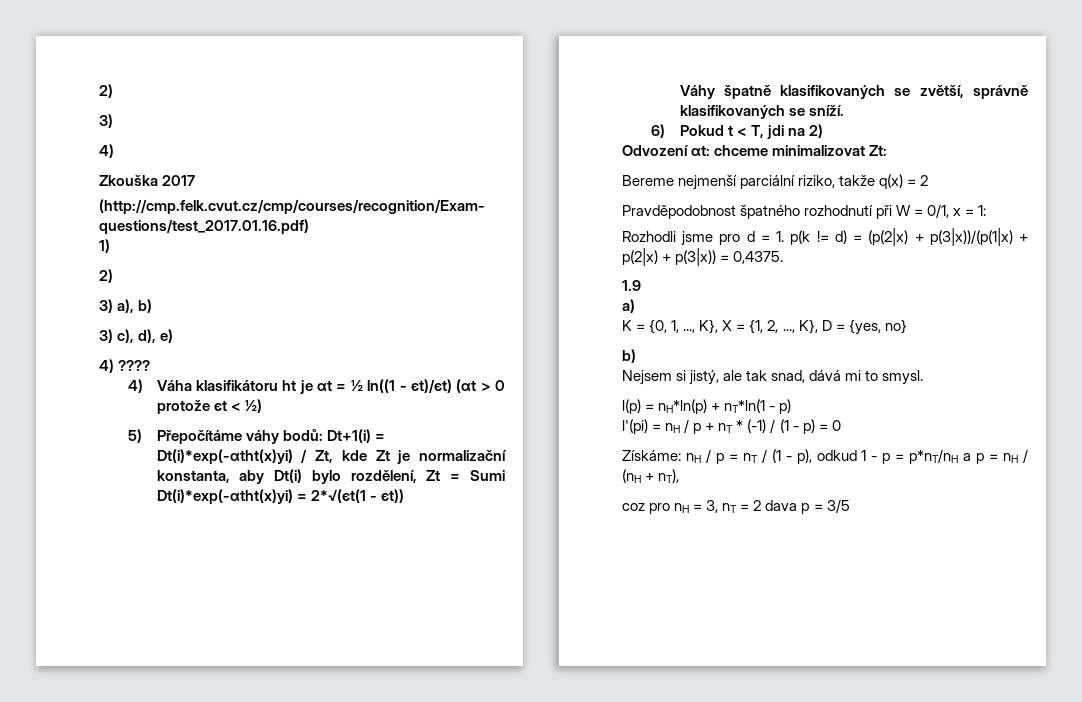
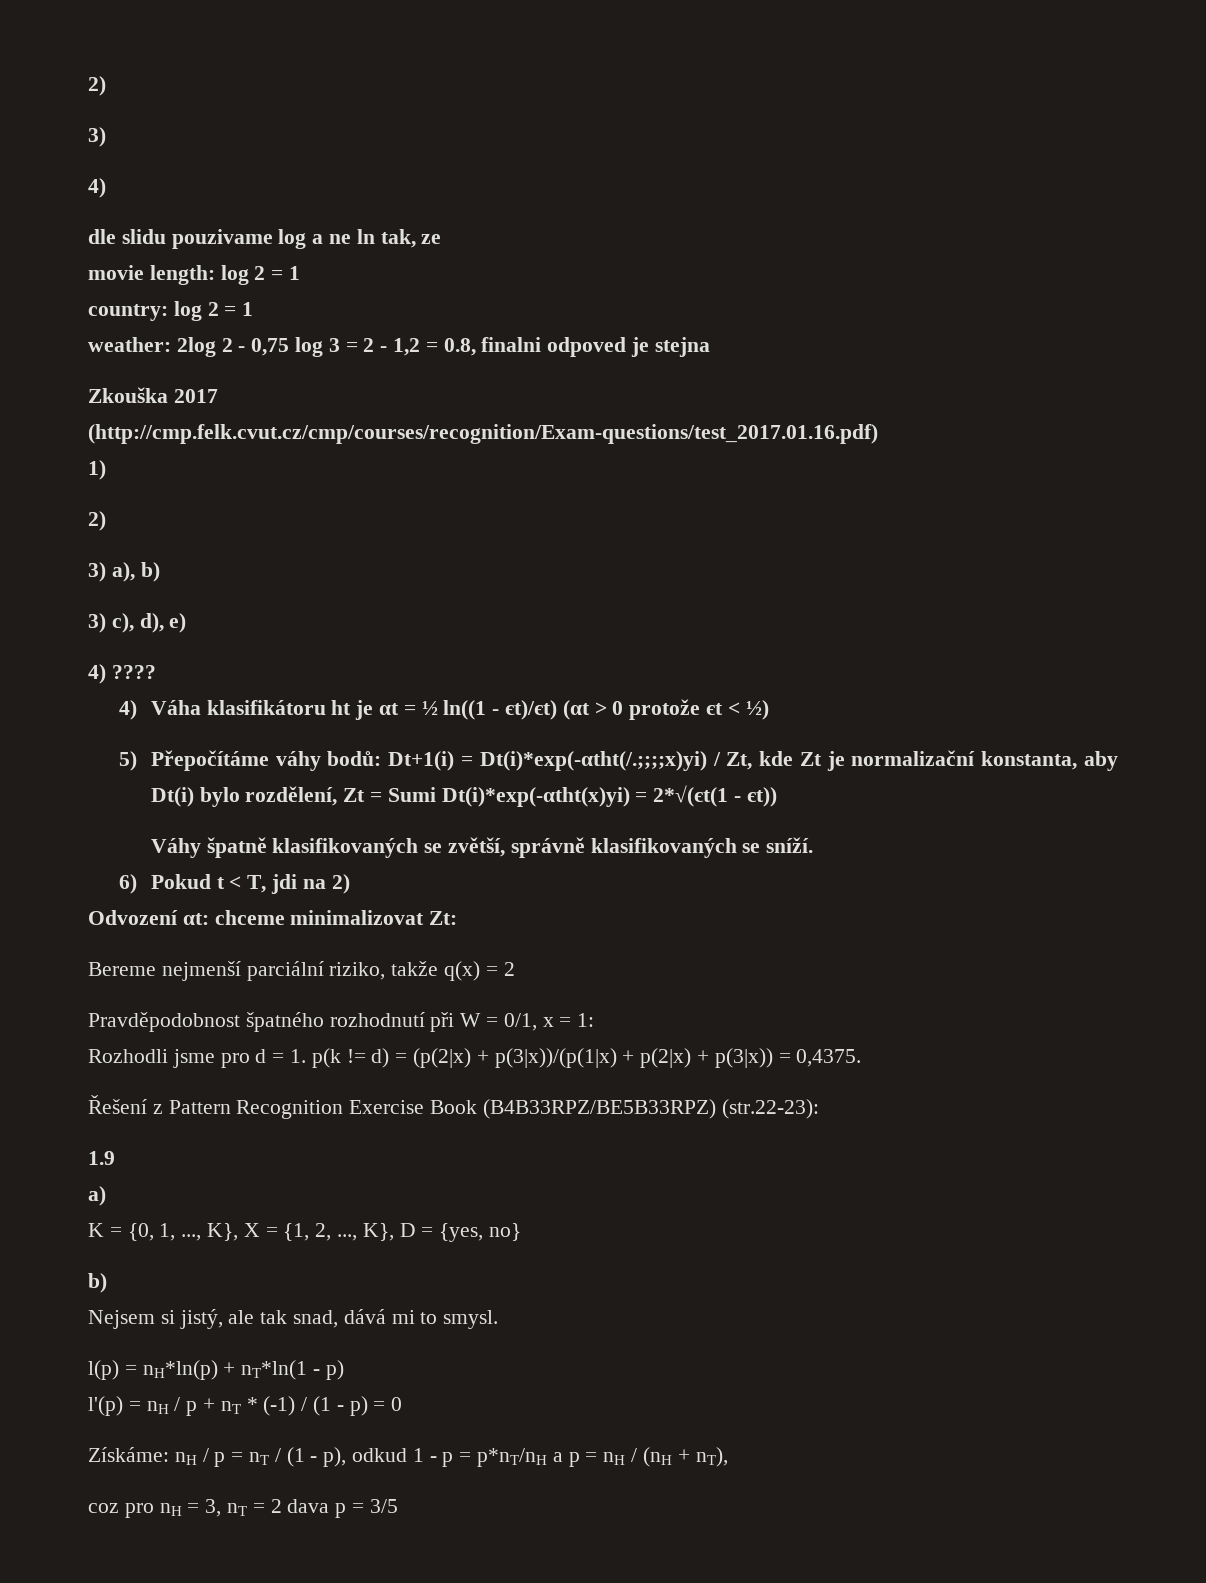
(114, 151) none -> [88,229,442,249] [88,265,301,285] [88,301,254,321] [88,337,710,357] // dle slidu pouzivame log a ne ln tak, ze // movie length: log 2 = 1 // country: log 2 = 1 // weather: 2log 2 - 0,75 log 3 = 2 - 1,2 = 0.8, finalni odpoved je stejna
[156,449,293,464] Dt(i)*exp(-αtht(x)yi) -> [479,751,707,771] Dt(i)*exp(-αtht(/.;;;;x)yi)
(784, 257) none -> [88,1095,819,1119] // Řešení z Pattern Recognition Exercise Book (B4B33RPZ/BE5B33RPZ) (str.22-23):
[622,419,648,434] l'(pi) -> [88,1396,123,1416] l'(p)

